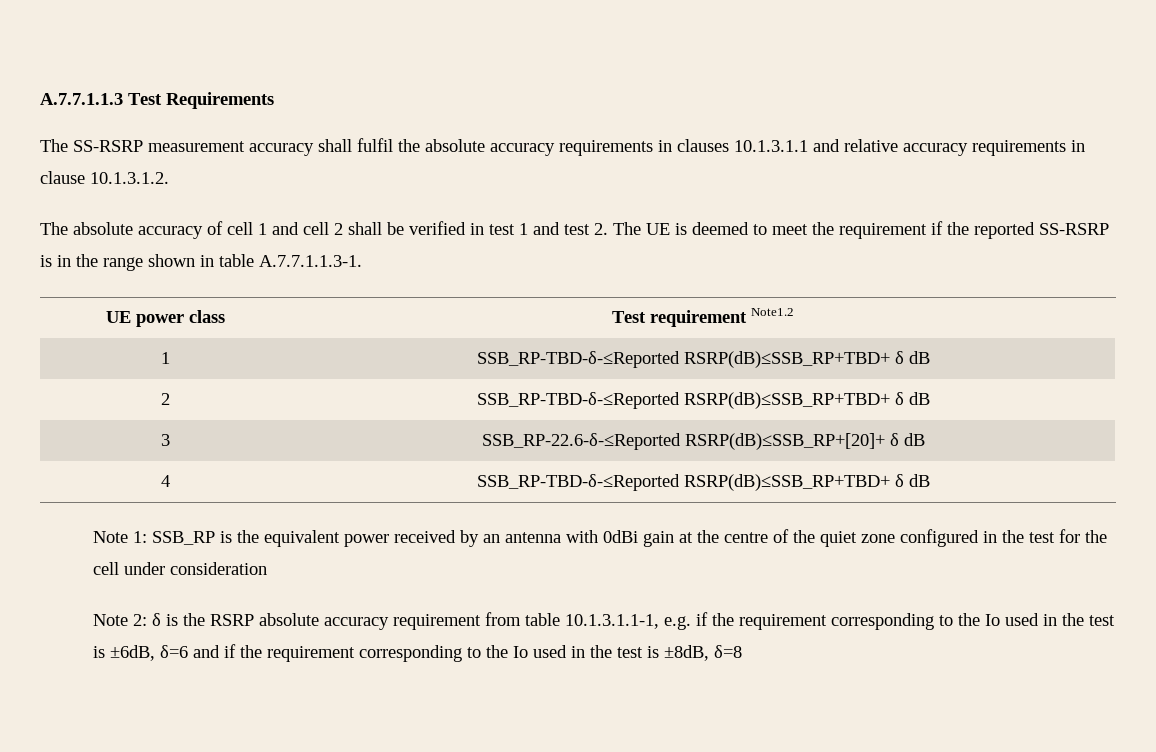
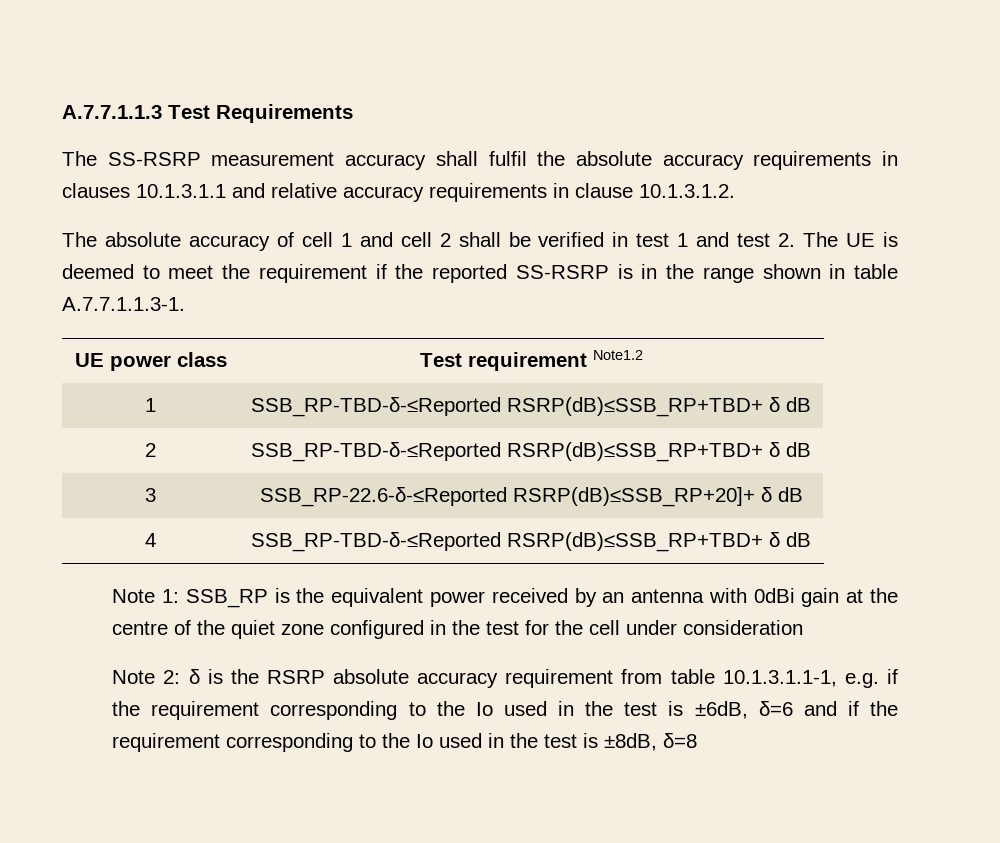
[684,433,885,450] RSRP(dB)≤SSB_RP+[20]+ -> [512,487,755,507] RSRP(dB)≤SSB_RP+20]+

